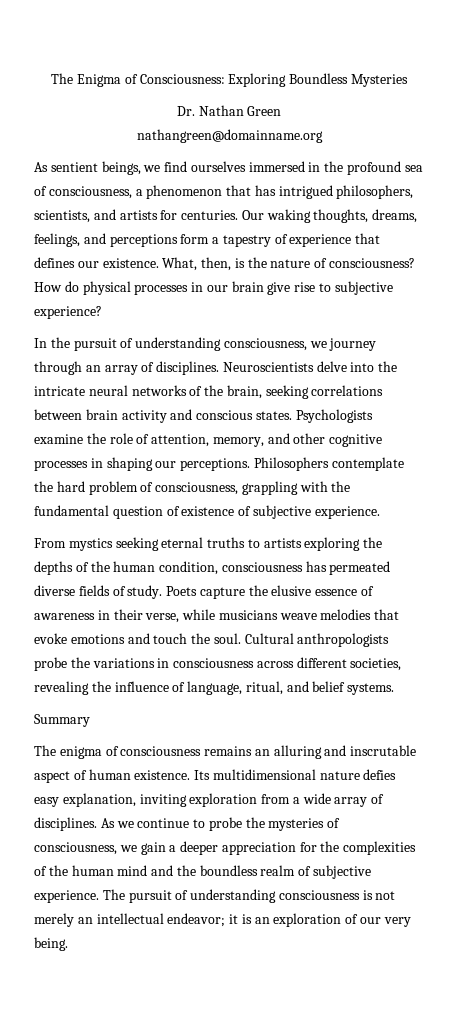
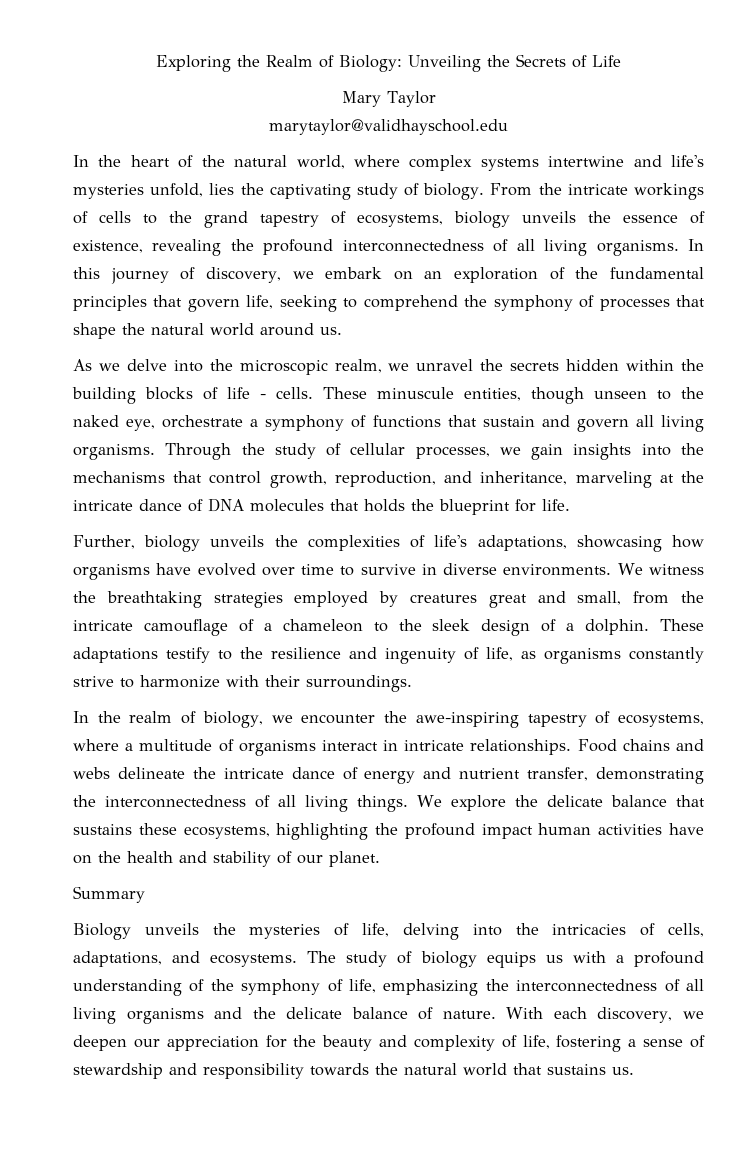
[51,73,408,87] [176,105,282,116] [136,129,323,143] [34,161,423,175] [34,185,414,199] [34,209,418,223] [34,233,381,247] [34,257,416,271] [34,281,393,295] [34,306,102,319] [34,337,377,351] [34,361,398,375] [34,385,384,399] [34,409,373,423] [34,433,383,447] [34,457,404,471] [34,481,351,495] [34,505,380,519] [34,537,383,551] [34,561,391,575] [34,585,375,599] [34,609,400,623] [34,633,390,647] [34,657,402,671] [34,681,395,695] [34,714,90,727] [34,745,417,759] [34,769,397,783] [34,793,385,807] [34,817,341,831] [34,841,417,855] [34,865,372,879] [34,889,396,903] [34,913,411,927] [34,937,68,951] The Enigma of Consciousness: Exploring Boundless Mysteries // Dr. Nathan Green // nathangreen@domainname.org // As sentient beings, we find ourselves immersed in the profound sea of consciousness, a phenomenon that has intrigued philosophers, scientists, and artists for centuries. Our waking thoughts, dreams, feelings, and perceptions form a tapestry of experience that defines our existence. What, then, is the nature of consciousness? How do physical processes in our brain give rise to subjective experience? // In the pursuit of understanding consciousness, we journey through an array of disciplines. Neuroscientists delve into the intricate neural networks of the brain, seeking correlations between brain activity and conscious states. Psychologists examine the role of attention, memory, and other cognitive processes in shaping our perceptions. Philosophers contemplate the hard problem of consciousness, grappling with the fundamental question of existence of subjective experience. // From mystics seeking eternal truths to artists exploring the depths of the human condition, consciousness has permeated diverse fields of study. Poets capture the elusive essence of awareness in their verse, while musicians weave melodies that evoke emotions and touch the soul. Cultural anthropologists probe the variations in consciousness across different societies, revealing the influence of language, ritual, and belief systems. // Summary // The enigma of consciousness remains an alluring and inscrutable aspect of human existence. Its multidimensional nature defies easy explanation, inviting exploration from a wide array of disciplines. As we continue to probe the mysteries of consciousness, we gain a deeper appreciation for the complexities of the human mind and the boundless realm of subjective experience. The pursuit of understanding consciousness is not merely an intellectual endeavor; it is an exploration of our very being. -> [156,54,621,72] [341,91,436,107] [269,119,508,135] [73,155,704,171] [73,183,704,200] [73,211,705,228] [73,239,705,256] [73,267,704,284] [73,295,705,312] [73,323,342,339] [73,359,704,375] [72,387,704,404] [73,415,704,432] [73,443,704,460] [73,471,704,488] [73,498,570,515] [73,535,704,552] [73,563,705,580] [73,591,704,608] [73,619,704,636] [73,647,704,664] [73,675,412,692] [73,711,704,728] [73,739,704,756] [73,767,704,784] [73,795,705,812] [73,823,704,840] [73,851,380,867] [73,886,145,903] [73,923,704,940] [73,951,704,968] [73,979,704,996] [73,1007,704,1024] [73,1035,705,1052] [73,1063,634,1079] Exploring the Realm of Biology: Unveiling the Secrets of Life // Mary Taylor // marytaylor@validhayschool.edu // In the heart of the natural world, where complex systems intertwine and life's mysteries unfold, lies the captivating study of biology. From the intricate workings of cells to the grand tapestry of ecosystems, biology unveils the essence of existence, revealing the profound interconnectedness of all living organisms. In this journey of discovery, we embark on an exploration of the fundamental principles that govern life, seeking to comprehend the symphony of processes that shape the natural world around us. // As we delve into the microscopic realm, we unravel the secrets hidden within the building blocks of life - cells. These minuscule entities, though unseen to the naked eye, orchestrate a symphony of functions that sustain and govern all living organisms. Through the study of cellular processes, we gain insights into the mechanisms that control growth, reproduction, and inheritance, marveling at the intricate dance of DNA molecules that holds the blueprint for life. // Further, biology unveils the complexities of life's adaptations, showcasing how organisms have evolved over time to survive in diverse environments. We witness the breathtaking strategies employed by creatures great and small, from the intricate camouflage of a chameleon to the sleek design of a dolphin. These adaptations testify to the resilience and ingenuity of life, as organisms constantly strive to harmonize with their surroundings. // In the realm of biology, we encounter the awe-inspiring tapestry of ecosystems, where a multitude of organisms interact in intricate relationships. Food chains and webs delineate the intricate dance of energy and nutrient transfer, demonstrating the interconnectedness of all living things. We explore the delicate balance that sustains these ecosystems, highlighting the profound impact human activities have on the health and stability of our planet. // Summary // Biology unveils the mysteries of life, delving into the intricacies of cells, adaptations, and ecosystems. The study of biology equips us with a profound understanding of the symphony of life, emphasizing the interconnectedness of all living organisms and the delicate balance of nature. With each discovery, we deepen our appreciation for the beauty and complexity of life, fostering a sense of stewardship and responsibility towards the natural world that sustains us.

